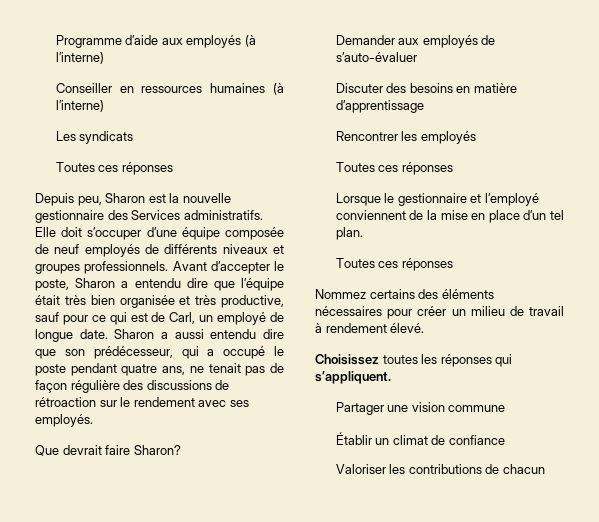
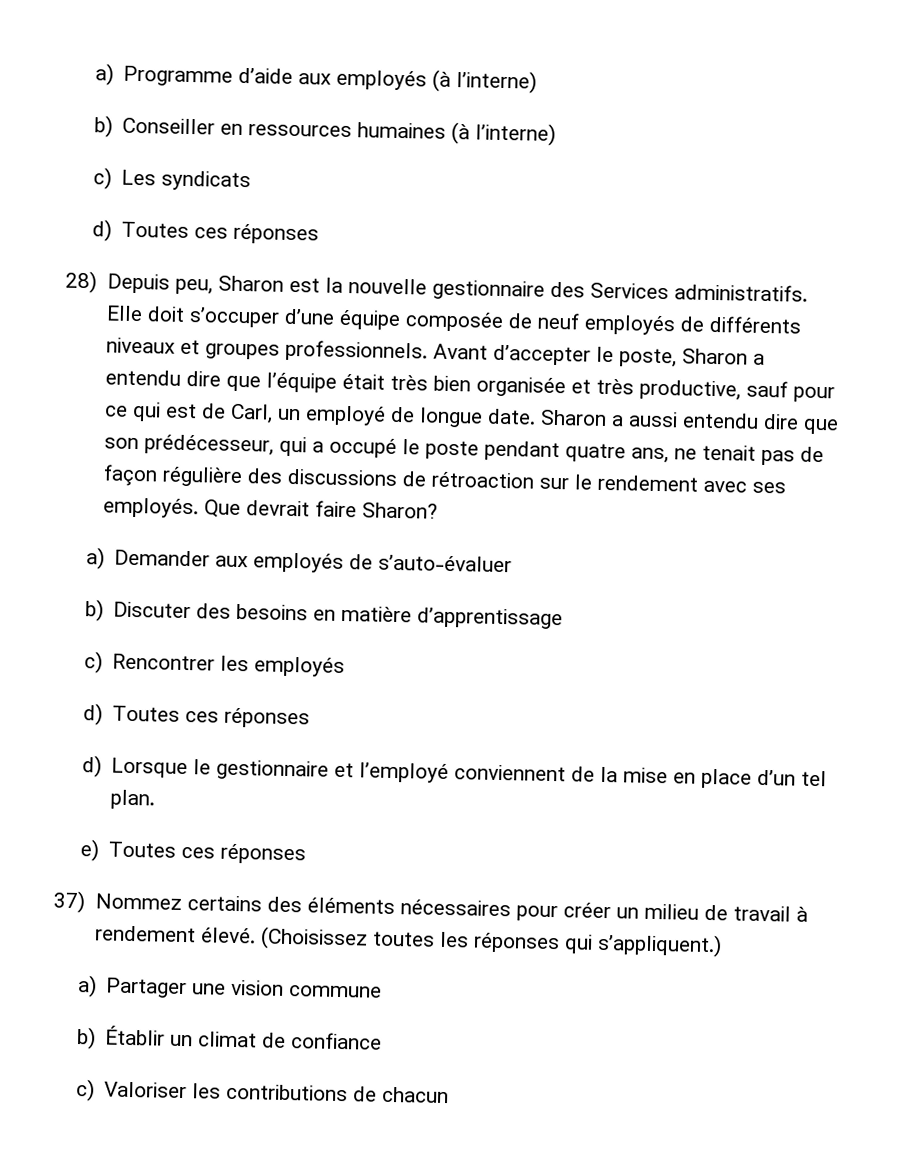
(55, 41) none -> [94,63,114,86] a)
(104, 58) none -> [93,115,113,138] b)
(104, 106) none -> [92,167,112,190] c)
[55,162,173,175] Toutes ces réponses // -> [91,219,320,245] [65,270,97,294] d) Toutes ces réponses // 28)
(93, 420) // -> (199, 508) none
(181, 450) none -> [85,547,105,570] a)
(417, 57) none -> [84,599,104,622] b)
(424, 106) none -> [83,651,103,674] c)
[335,162,453,175] Toutes ces réponses // -> [82,703,311,729] [81,755,102,778] d) Toutes ces réponses // d)
[335,258,453,271] Toutes ces réponses // -> [79,839,307,865] [53,890,85,914] e) Toutes ces réponses // 37)
[315,354,379,365] // Choisissez -> [259,926,368,951] (Choisissez
[315,371,391,384] s’appliquent. // -> [596,932,722,958] [76,975,97,998] s’appliquent.) // a)
(506, 408) none -> [75,1026,96,1050] b)
(505, 440) none -> [74,1078,95,1102] c)

